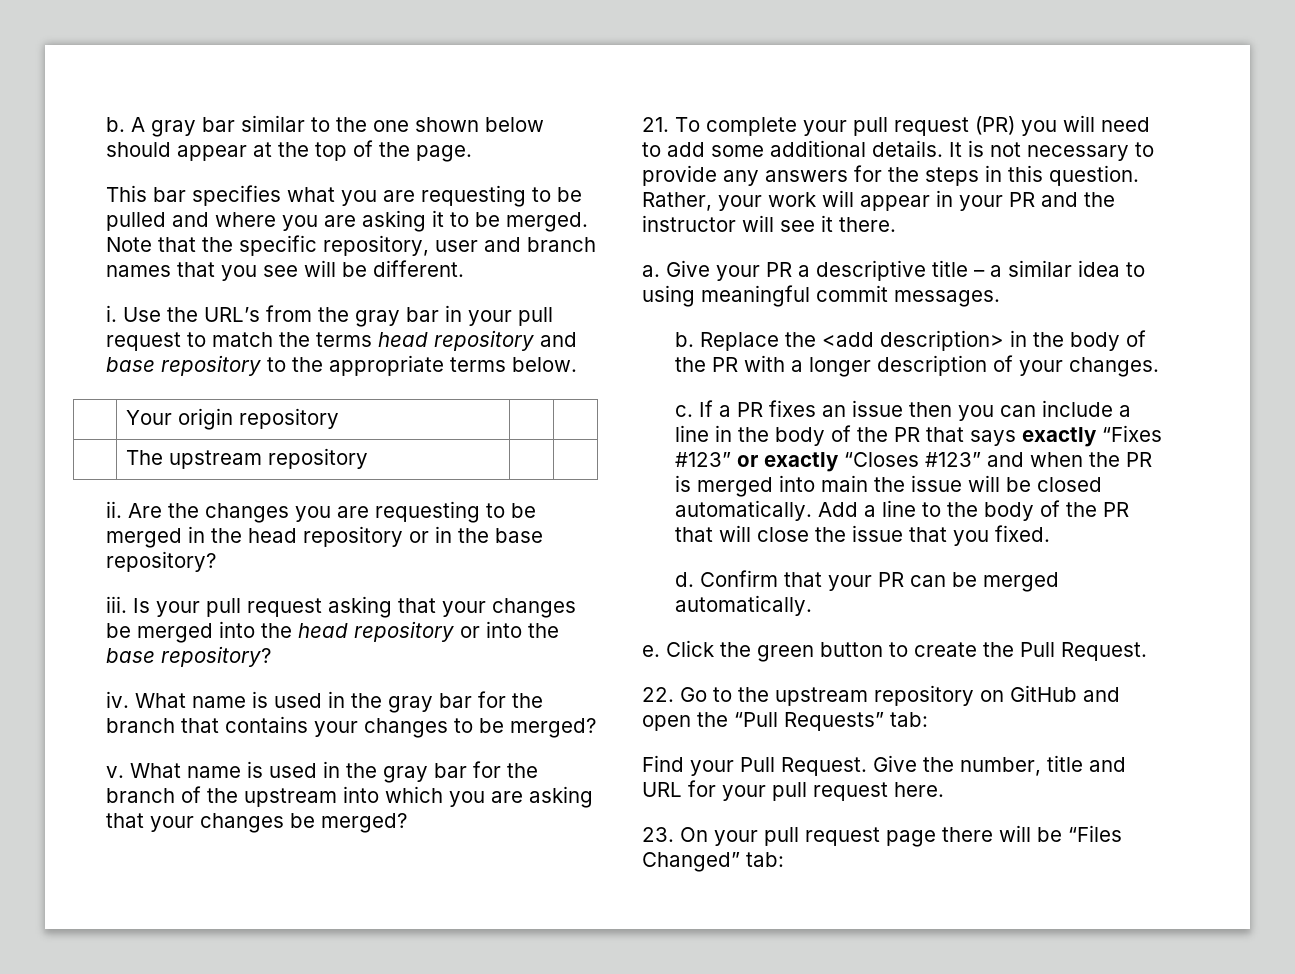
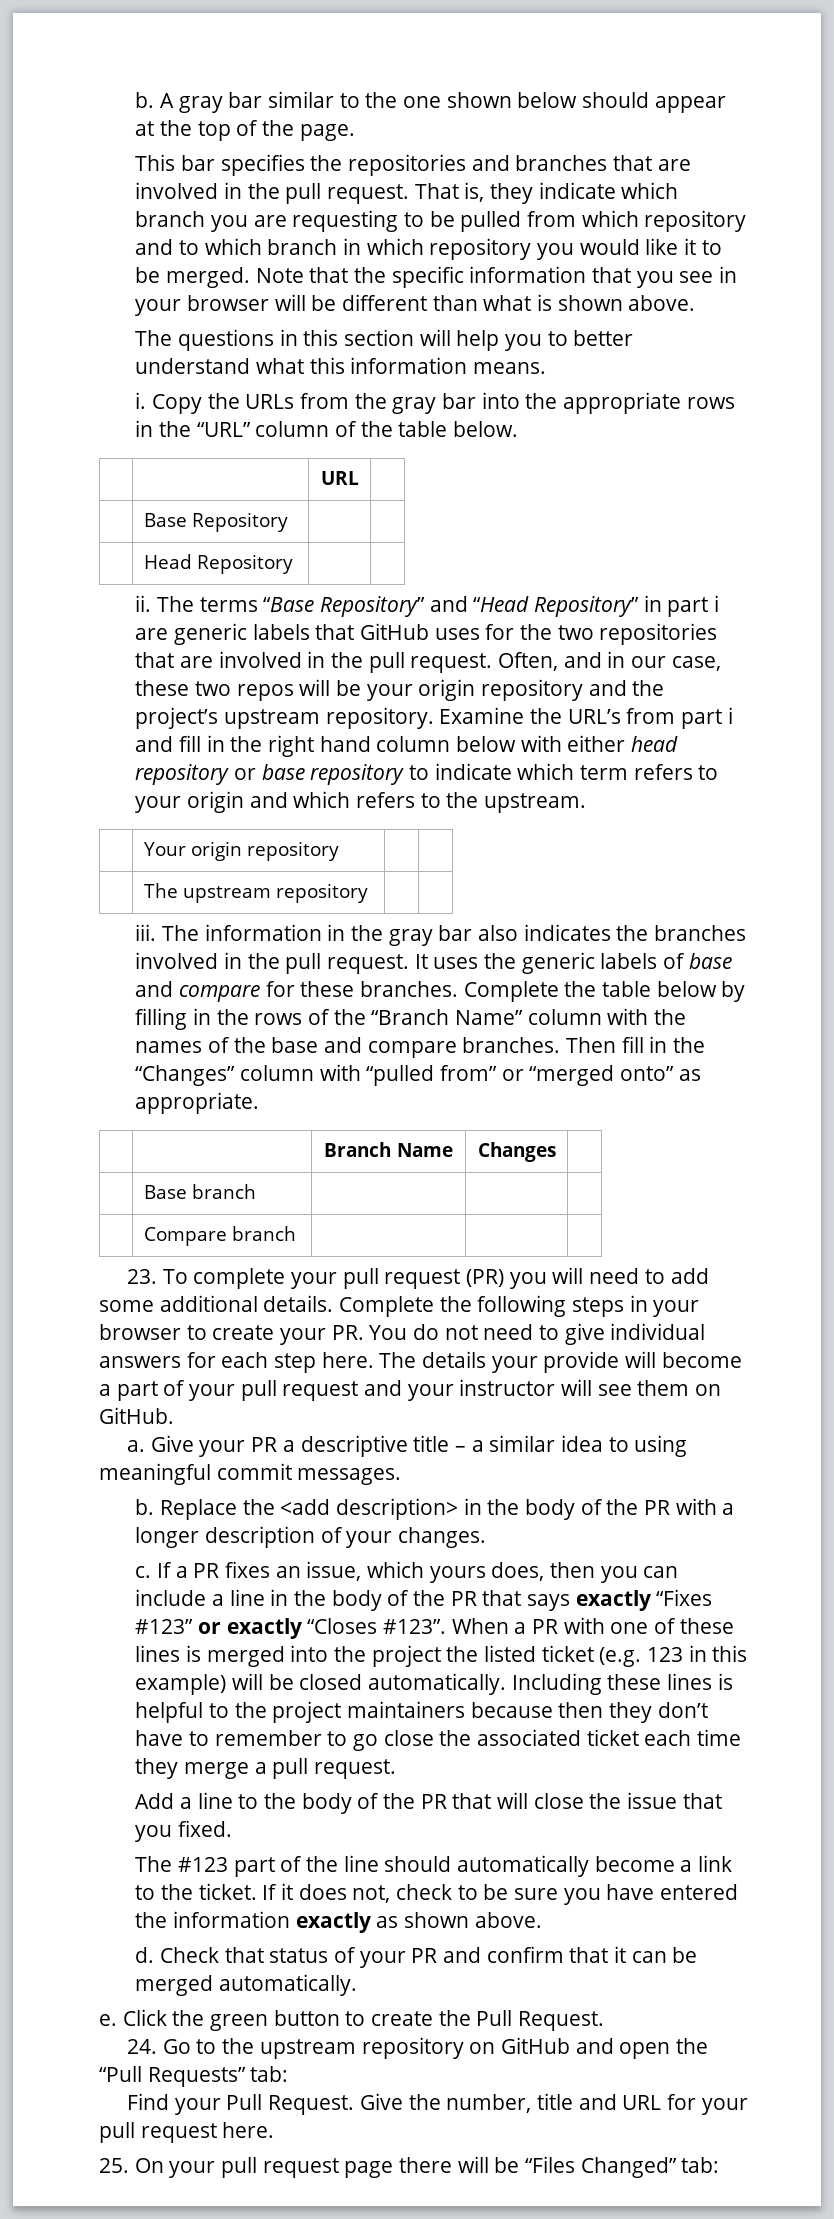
[286,187,335,202] what -> [310,154,691,176] [135,182,679,204] [135,211,206,227] the repositories and branches that are involved in the pull request. That is, they indicate which branch
[171,210,426,232] and where you are asking -> [526,210,747,232] [135,238,679,260] from which repository and to which branch in which repository you would like
[322,235,596,256] [105,260,464,281] [105,305,553,327] [105,330,577,351] repository, user and branch names that you see will be different. // i. Use the URL’s from the gray bar in your pull request to match the terms head repository and -> [469,266,737,288] [135,294,696,316] [135,329,634,351] [135,357,546,374] [135,392,735,414] [135,420,518,437] [320,471,359,485] [143,512,288,532] [143,554,293,574] [135,595,719,617] [135,623,718,645] [135,651,721,673] [135,679,665,701] [135,707,733,729] [135,735,678,757] [135,764,256,785] information that you see in your browser will be different than what is shown above. // The questions in this section will help you to better understand what this information means. // i. Copy the URLs from the gray bar into the appropriate rows in the “URL” column of the table below. // | | URL | // | Base Repository | | // | Head Repository | | // ii. The terms “Base Repository” and “Head Repository” in part i are generic labels that GitHub uses for the two repositories that are involved in the pull request. Often, and in our case, these two repos will be your origin repository and the project’s upstream repository. Examine the URL’s from part i and fill in the right hand column below with either head repository or
[291,355,577,376] the appropriate terms below. -> [434,763,719,780] [135,791,586,813] indicate which term refers to your origin and which refers to the upstream.
[105,501,536,523] [105,526,543,548] [105,551,216,572] [105,596,576,618] [105,621,559,643] [105,646,271,667] [105,691,543,713] [105,716,596,738] [105,761,538,783] [105,786,593,808] [105,813,407,833] [642,117,669,132] ii. Are the changes you are requesting to be merged in the head repository or in the base repository? // iii. Is your pull request asking that your changes be merged into the head repository or into the base repository? // iv. What name is used in the gray bar for the branch that contains your changes to be merged? // v. What name is used in the gray bar for the branch of the upstream into which you are asking that your changes be merged? // 21. -> [135,924,746,946] [135,952,732,974] [135,981,746,1002] [135,1008,686,1030] [135,1036,705,1058] [135,1064,701,1086] [135,1092,260,1114] [324,1142,453,1157] [477,1142,556,1162] [143,1184,256,1199] [143,1226,296,1246] [127,1269,158,1284] iii. The information in the gray bar also indicates the branches involved in the pull request. It uses the generic labels of base and compare for these branches. Complete the table below by filling in the rows of the “Branch Name” column with the names of the base and compare branches. Then fill in the “Changes” column with “pulled from” or “merged onto” as appropriate. // | | Branch Name | Changes | // | Base branch | | | // | Compare branch | | | // 23.
[949,140,1154,161] [642,165,1139,186] [642,190,1115,211] [642,215,896,232] It is not necessary to provide any answers for the steps in this question. Rather, your work will appear in your PR and the instructor will see it there. -> [339,1295,700,1317] [99,1323,706,1345] [99,1351,742,1373] [99,1379,722,1401] [99,1407,174,1424] Complete the following steps in your browser to create your PR. You do not need to give individual answers for each step here. The details your provide will become a part of your pull request and your instructor will see them on GitHub.
[851,400,903,417] issue -> [306,1561,545,1583] issue, which yours does,
[924,452,1152,467] [674,475,1102,497] [674,500,812,521] #123” and when the PR is merged into main the issue will be closed automatically. -> [382,1617,734,1634] [135,1645,748,1667] [135,1673,733,1695] [135,1701,708,1723] [135,1729,741,1751] [135,1758,396,1779] #123”. When a PR with one of these lines is merged into the project the listed ticket (e.g. 123 in this example) will be closed automatically. Including these lines is helpful to the project maintainers because then they don’t have to remember to go close the associated ticket each time they merge a pull request. //
[674,570,904,591] d. Confirm that your PR -> [135,1855,732,1877] [135,1883,739,1905] [135,1911,542,1933] [135,1946,626,1968] The #123 part of the line should automatically become a link to the ticket. If it does not, check to be sure you have entered the information exactly as shown above. // d. Check that status of your PR and confirm that it
[642,687,674,702] 22. -> [127,2039,158,2054] 24.
[642,827,674,842] 23. -> [99,2158,129,2173] 25.

